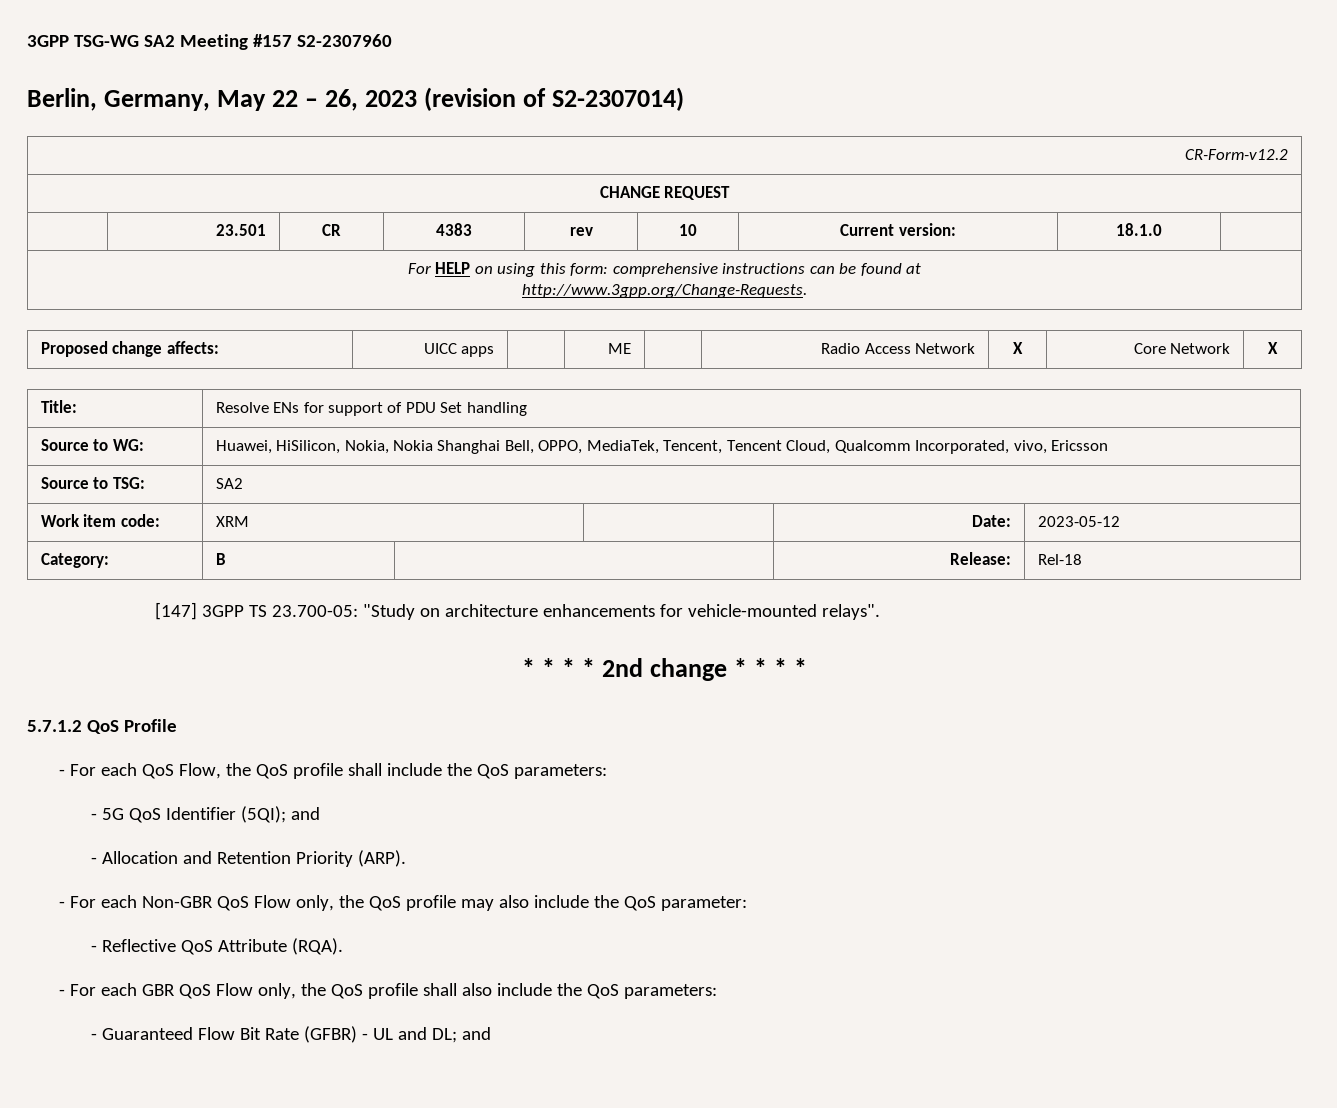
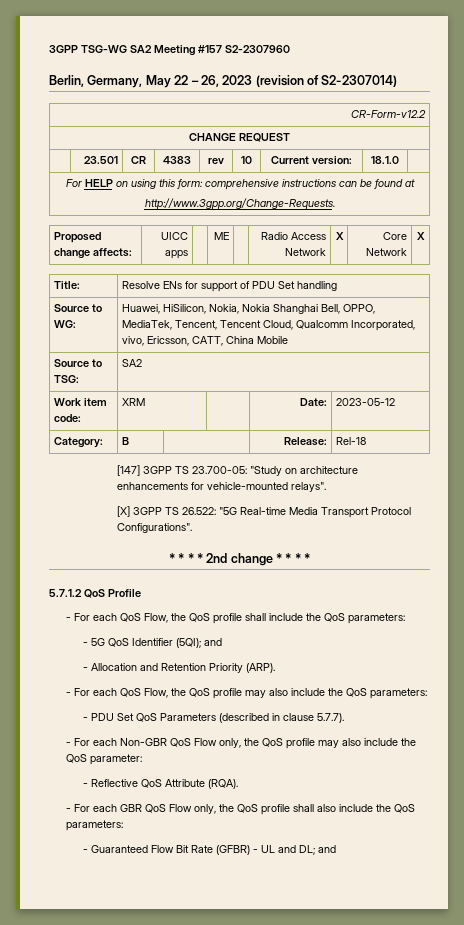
[1051,440,1109,451] Ericsson -> [146,336,288,346] Ericsson, CATT, China Mobile
(881, 612) none -> [117,506,412,518] [117,523,193,533] // [X] 3GPP TS 26.522: "5G Real-time Media Transport Protocol Configurations".
(407, 858) none -> [66,688,428,699] [83,713,345,723] // - For each QoS Flow, the QoS profile may also include the QoS parameters: // - PDU Set QoS Parameters (described in clause 5.7.7).

